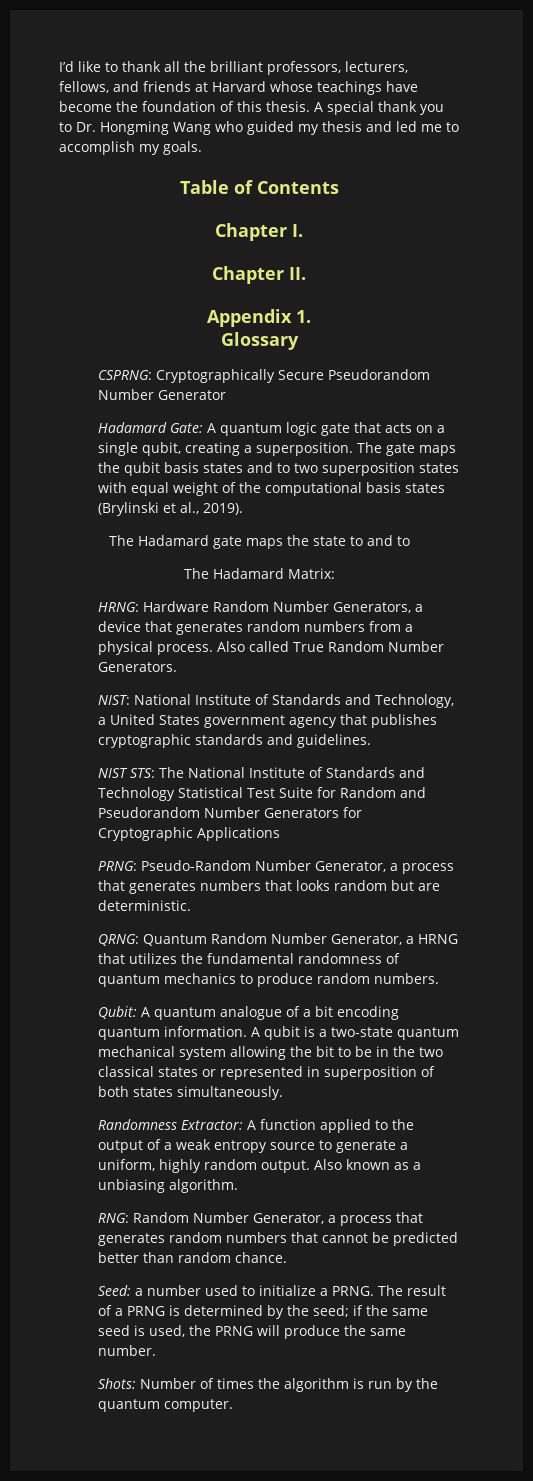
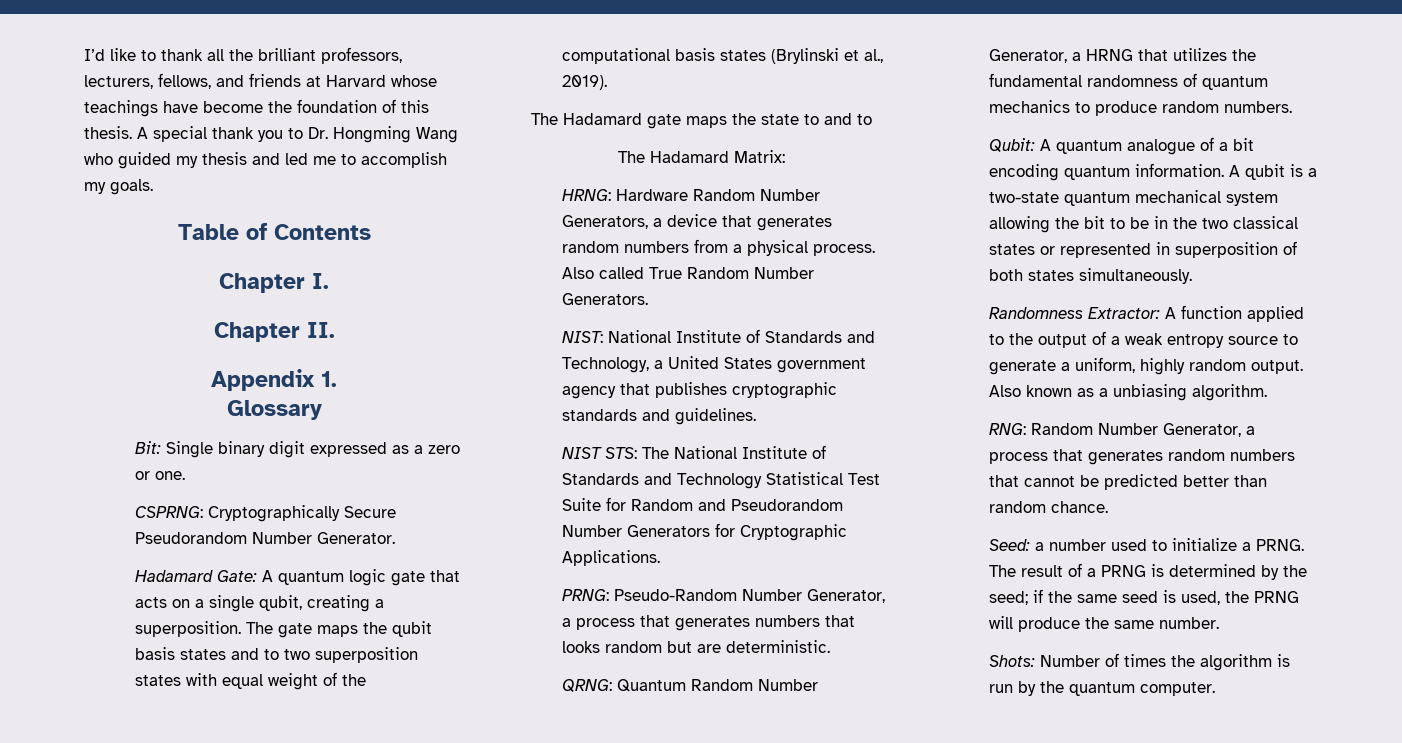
(299, 341) none -> [134,441,460,458] [134,471,185,480] // Bit: Single binary digit expressed as a zero or one.
[157,390,226,400] Generator -> [316,532,395,544] Generator.
[196,827,280,841] Applications -> [561,550,660,566] Applications.

